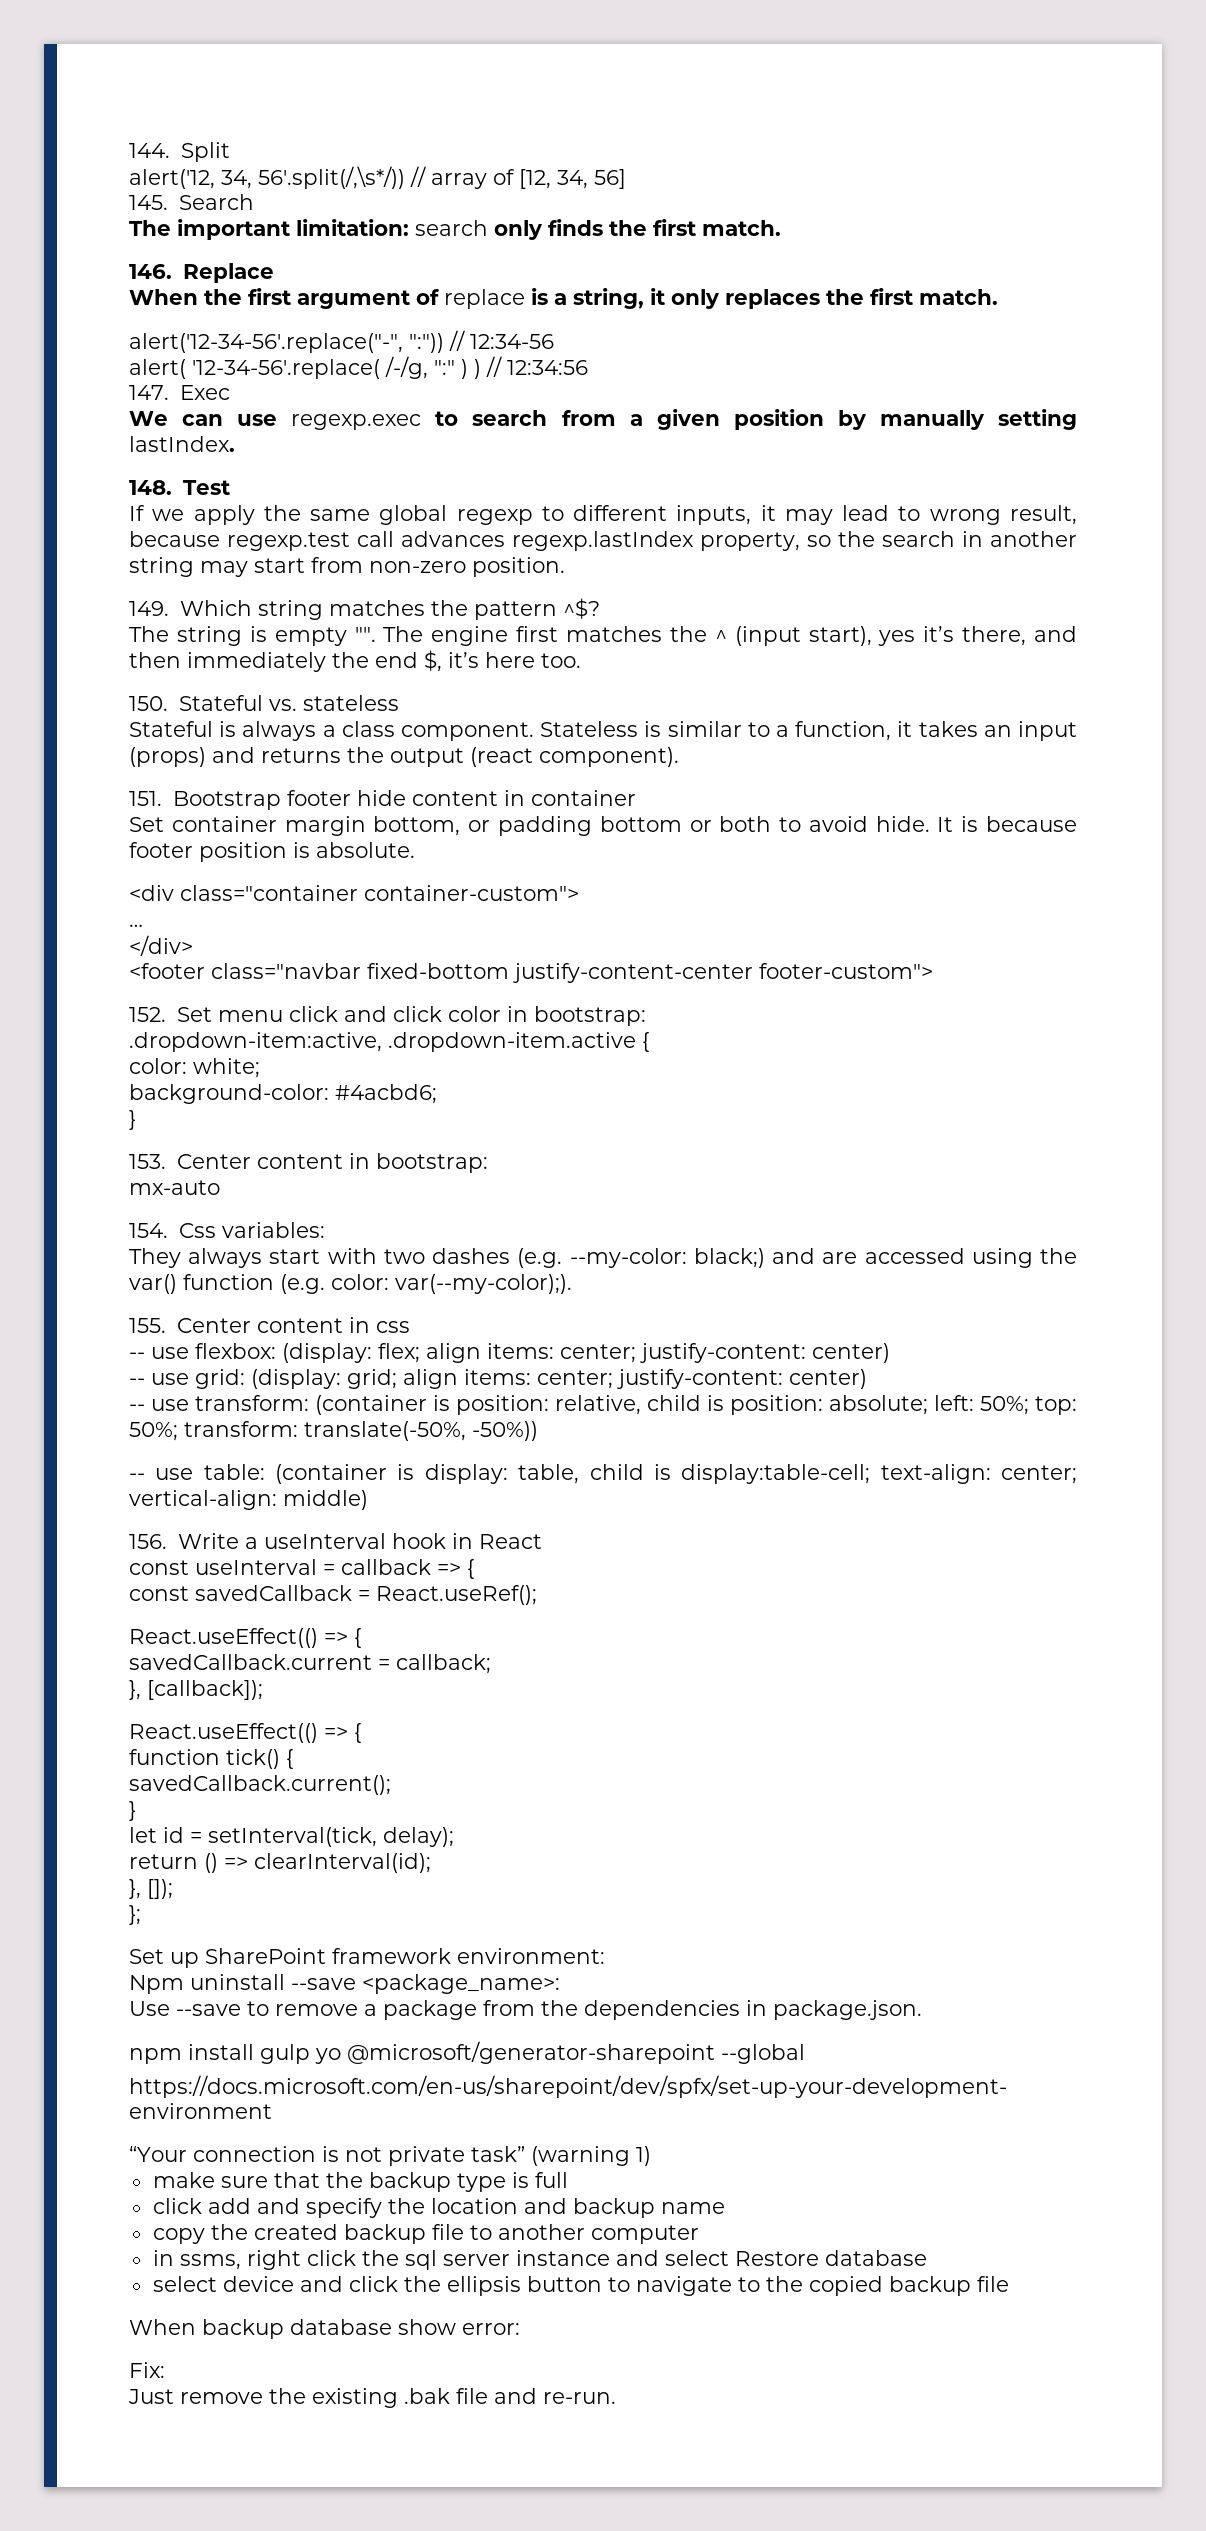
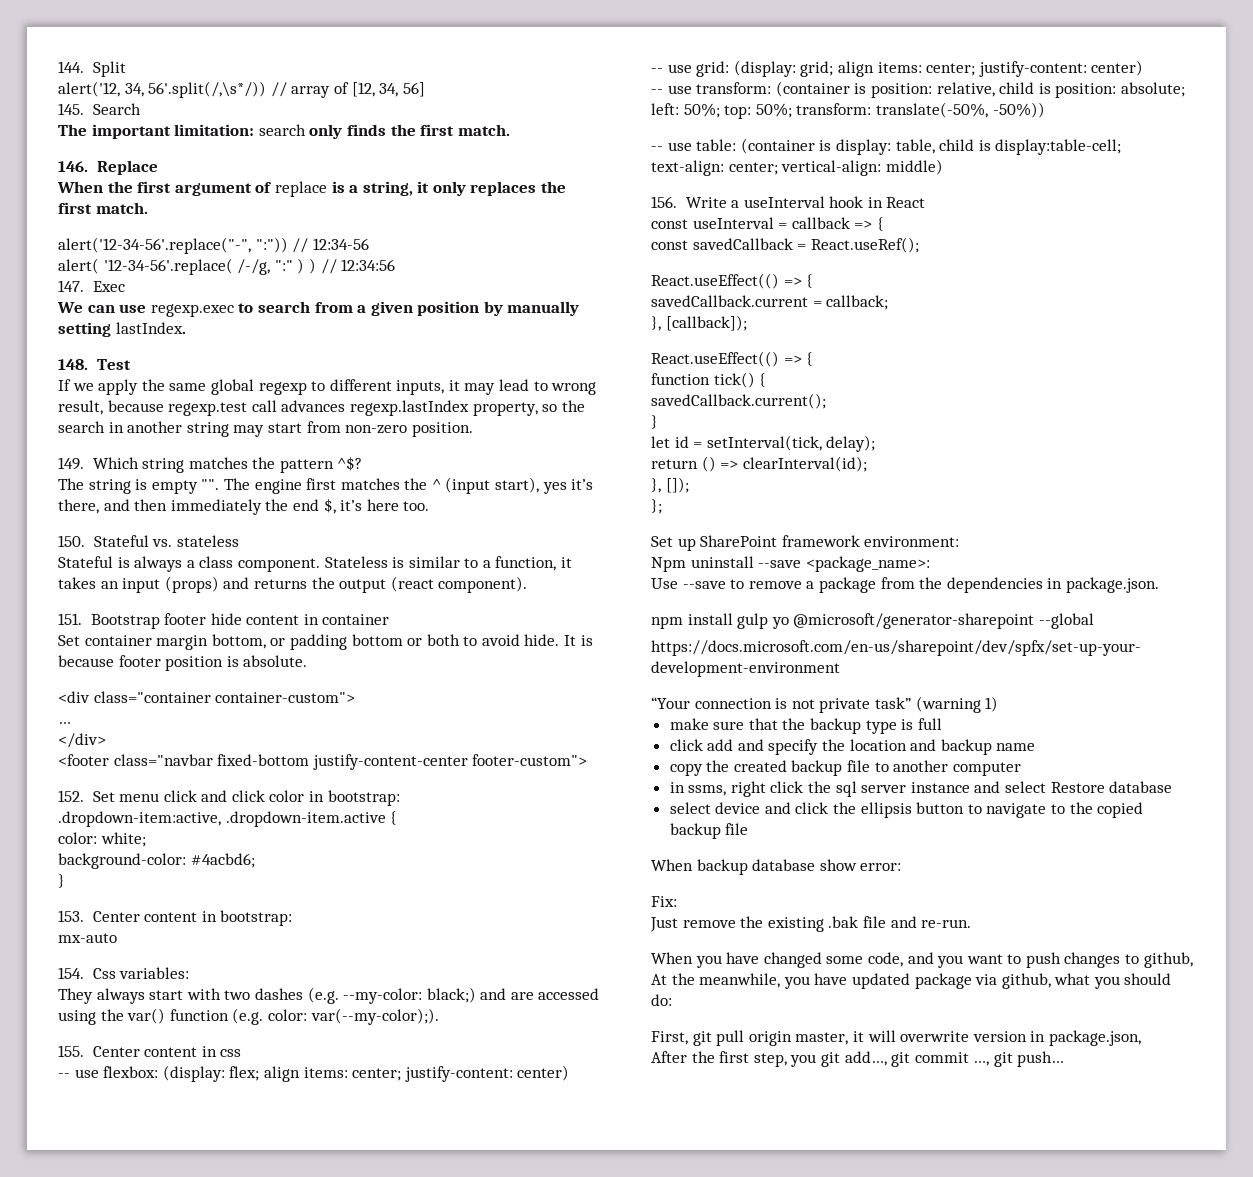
(616, 2398) none -> [651,952,1193,968] [651,973,1172,989] [651,994,672,1006] [651,1030,1141,1046] [651,1051,1065,1067] // When you have changed some code, and you want to push changes to github, At the meanwhile, you have updated package via github, what you should do: // First, git pull origin master, it will overwrite version in package.json, // After the first step, you git add…, git commit …, git push…

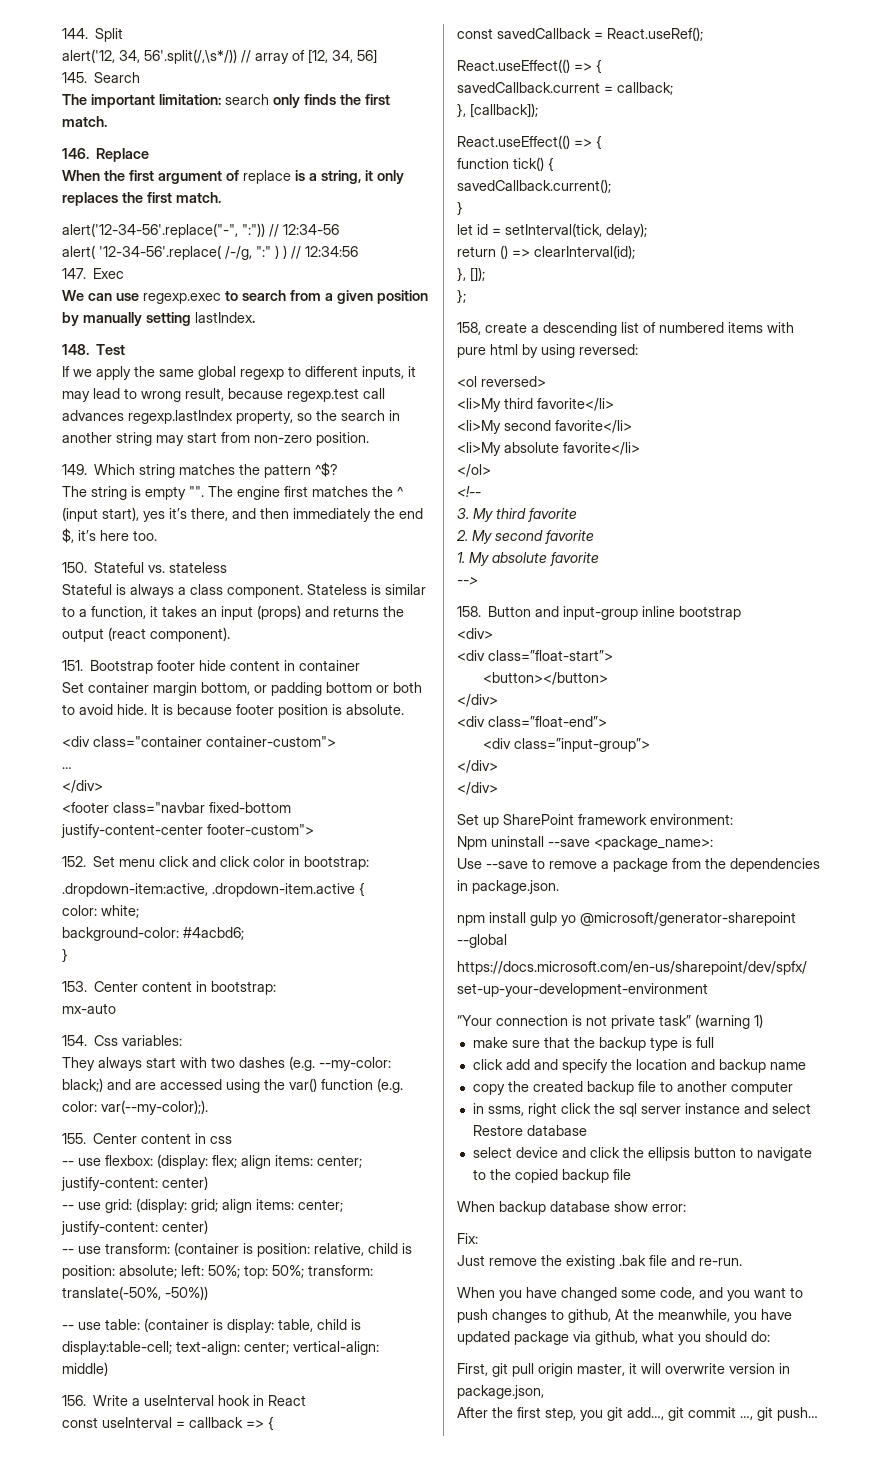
(662, 506) none -> [457,322,794,336] [457,344,638,358] [457,376,546,387] [457,398,614,412] [457,420,632,434] [457,442,640,456] [457,464,491,477] [457,486,481,497] [457,508,577,522] [456,530,594,544] [457,552,599,566] [457,577,478,585] [457,606,742,620] [457,628,493,639] [457,650,613,661] [482,672,608,685] [457,694,498,707] [457,716,607,727] [482,738,650,752] [457,760,498,773] [457,782,498,795] // 158, create a descending list of numbered items with pure html by using reversed: // <ol reversed> // <li>My third favorite</li> // <li>My second favorite</li> // <li>My absolute favorite</li> // </ol> // <!-- // 3. My third favorite // 2. My second favorite // 1. My absolute favorite // --> // 158. Button and input-group inline bootstrap // <div> // <div class=”float-start”> // <button></button> // </div> // <div class=”float-end”> // <div class=”input-group”> // </div> // </div>

